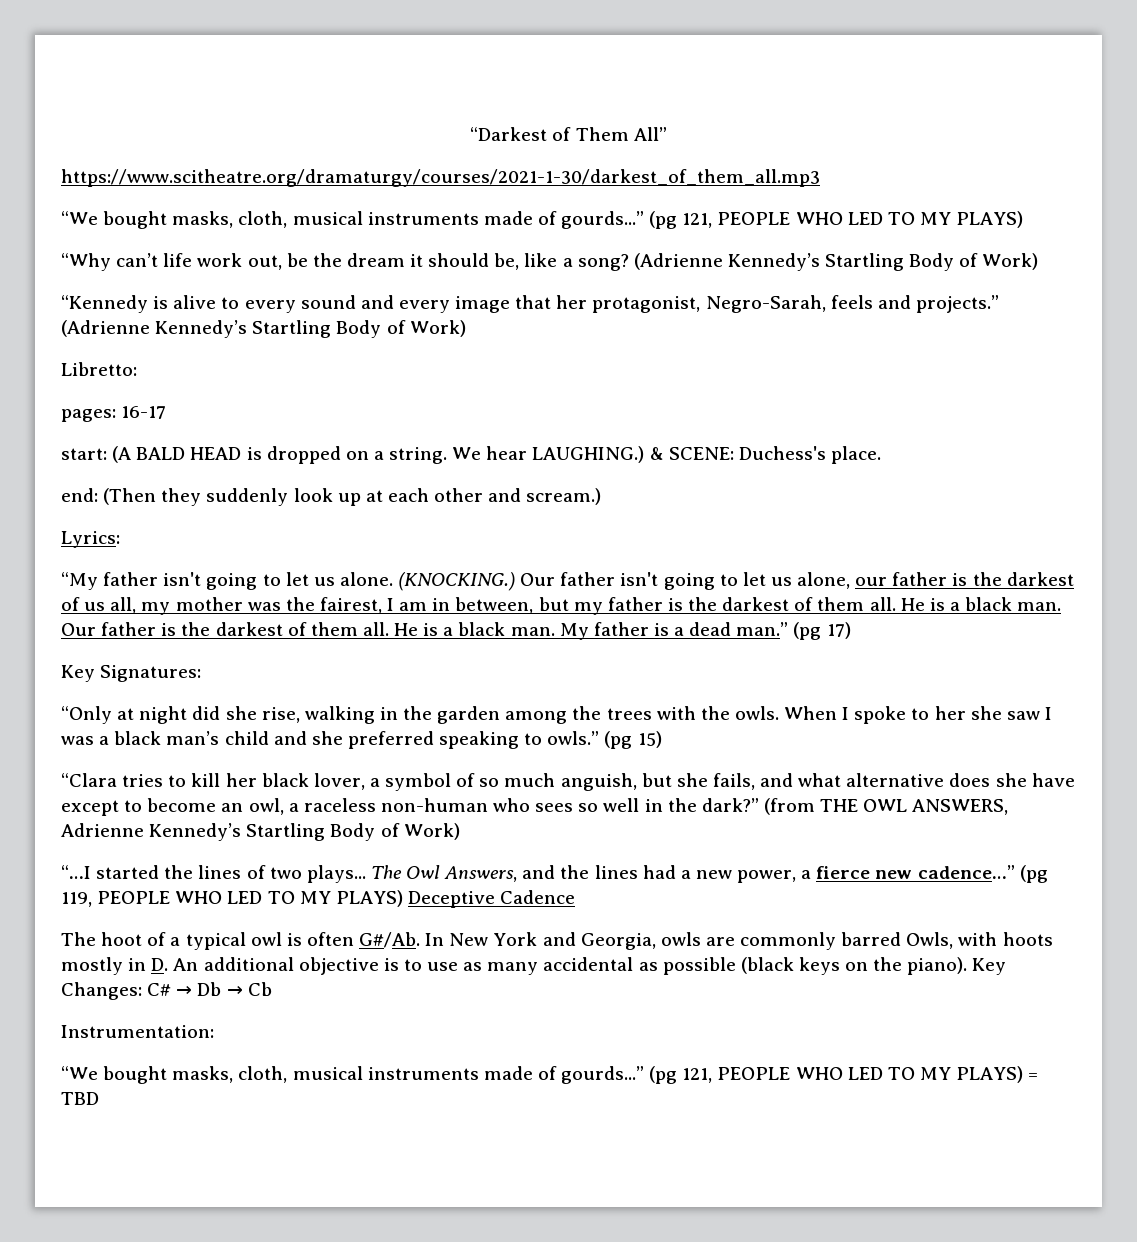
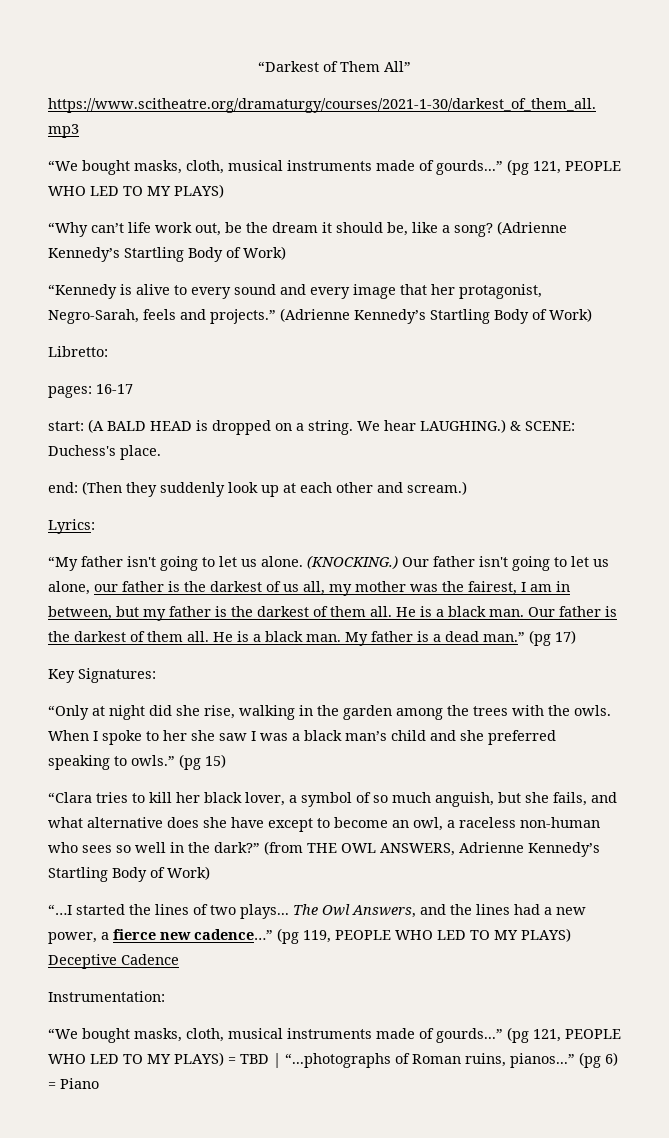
[61,932,1053,950] [61,957,1007,975] [61,982,272,1000] // The hoot of a typical owl is often G#/Ab. In New York and Georgia, owls are commonly barred Owls, with hoots mostly in D. An additional objective is to use as many accidental as possible (black keys on the piano). Key Changes: C# → Db → Cb -> (179, 959) none
(99, 1098) none -> [273,1052,618,1068] [48,1078,99,1089] | “...photographs of Roman ruins, pianos...” (pg 6) = Piano

